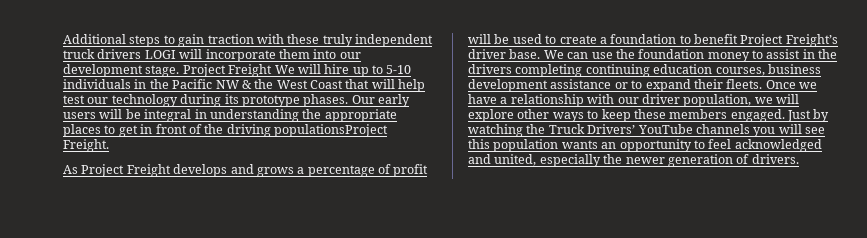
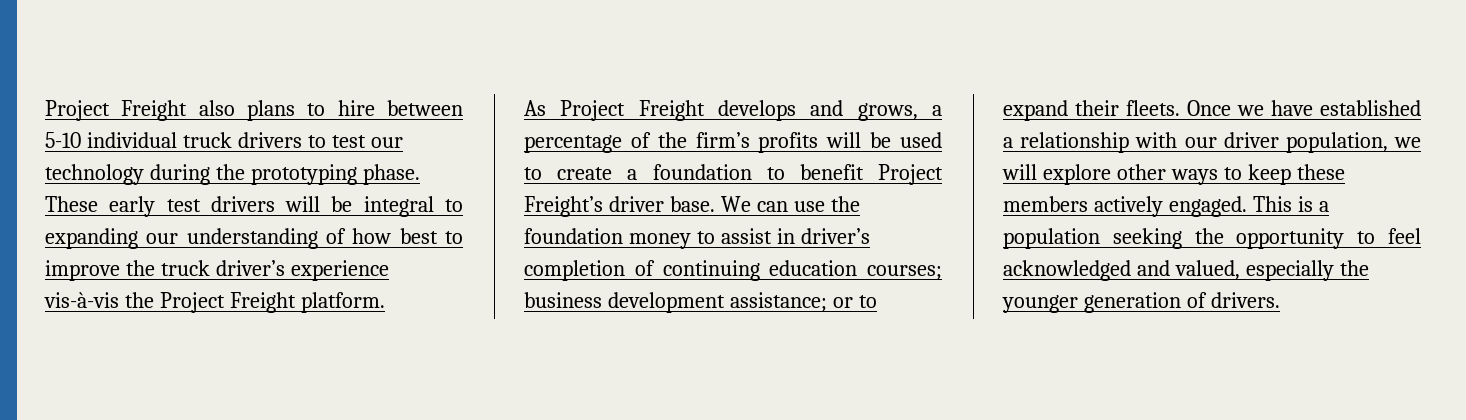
[63,34,433,47] [63,49,361,62] [63,64,412,77] [63,79,426,92] [63,94,410,107] [63,109,397,122] [63,124,388,137] [63,139,109,152] Additional steps to gain traction with these truly independent truck drivers LOGI will incorporate them into our development stage. Project Freight We will hire up to 5-10 individuals in the Pacific NW & the West Coast that will help test our technology during its prototype phases. Our early users will be integral in understanding the appropriate places to get in front of the driving populationsProject Freight. -> [45,100,463,121] [45,132,403,148] [45,164,420,185] [45,196,463,217] [45,228,463,249] [45,260,389,281] [44,292,385,313] Project Freight also plans to hire between 5-10 individual truck drivers to test our technology during the prototyping phase. These early test drivers will be integral to expanding our understanding of how best to improve the truck driver’s experience vis-à-vis the Project Freight platform.
[256,167,294,177] grows -> [857,103,918,121] grows,
[393,164,429,177] profit -> [657,132,819,153] the firm’s profits
[818,49,838,59] [468,64,583,77] the drivers completing -> [800,228,870,244] [524,260,655,281] driver’s completion of
[715,67,765,76] courses, -> [867,265,942,280] courses;
[550,79,612,89] assistance -> [729,292,827,312] assistance;
(497, 99) none -> [1320,100,1421,116] established
[730,109,830,122] [468,124,825,137] [468,139,617,152] engaged. Just by watching the Truck Drivers’ YouTube channels you will see this population wants an -> [1093,196,1329,217] [1003,228,1224,249] actively engaged. This is a population seeking the
[494,154,537,166] united, -> [1174,260,1240,280] valued,
[625,157,665,164] newer -> [1002,295,1078,313] younger

